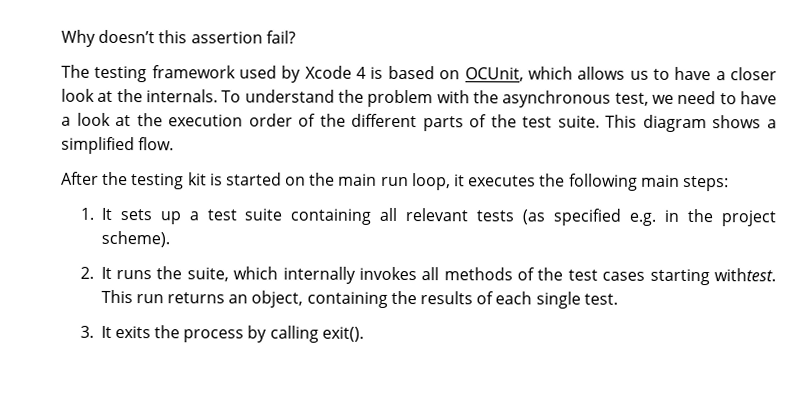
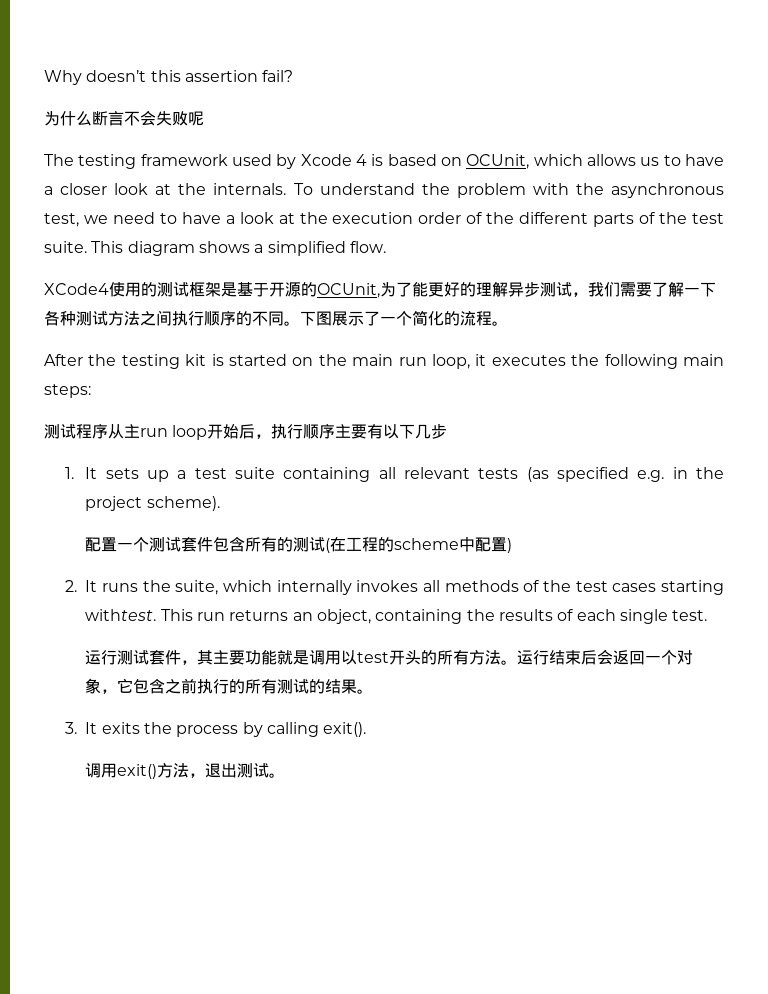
(296, 37) none -> [44,110,204,126] // 为什么断言不会失败呢
(175, 144) none -> [44,282,716,298] [44,310,508,326] // XCode4使用的测试框架是基于开源的OCUnit,为了能更好的理解异步测试，我们需要了解一下各种测试方法之间执行顺序的不同。下图展示了一个简化的流程。
(729, 183) none -> [44,424,448,440] // 测试程序从主run loop开始后，执行顺序主要有以下几步
(170, 239) none -> [85,536,513,553] // 配置一个测试套件包含所有的测试(在工程的scheme中配置)
(618, 299) none -> [85,649,694,665] [85,678,374,694] // 运行测试套件，其主要功能就是调用以test开头的所有方法。运行结束后会返回一个对象，它包含之前执行的所有测试的结果。
(364, 334) none -> [85,763,286,779] // 调用exit()方法，退出测试。

